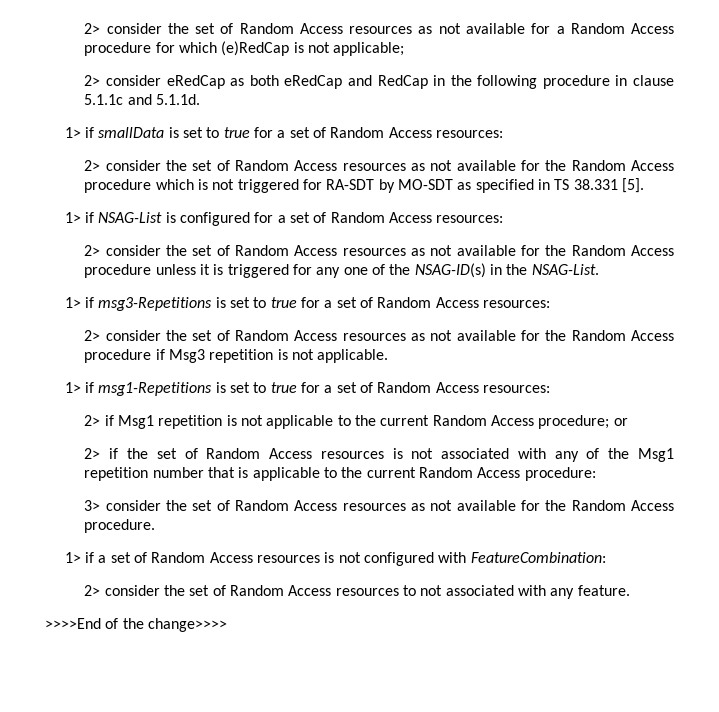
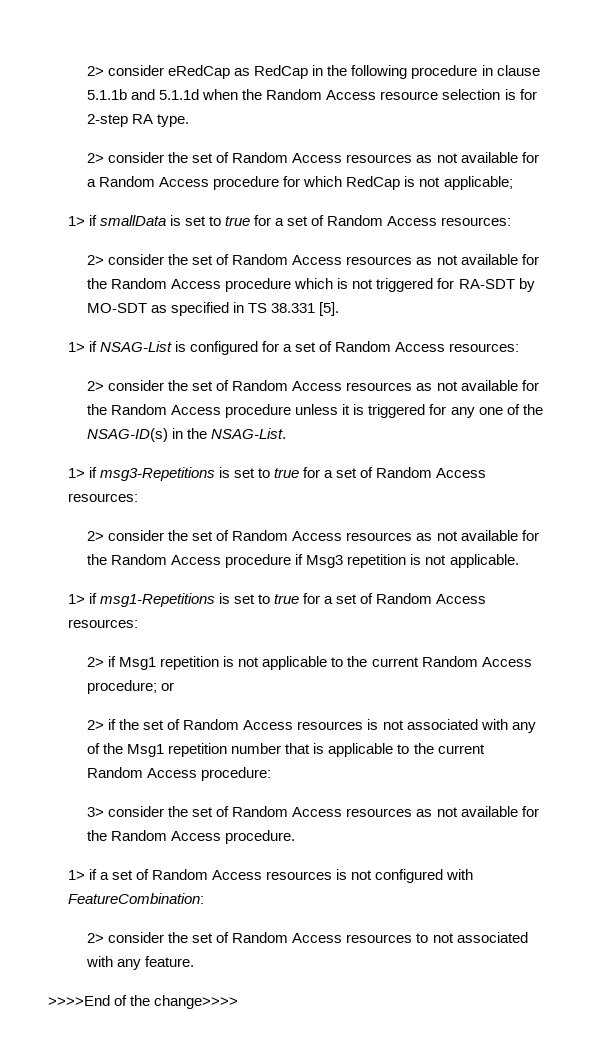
[84,23,162,34] 2> consider -> [87,65,540,79] [87,89,537,100] [87,114,190,127] [87,152,165,163] 2> consider eRedCap as RedCap in the following procedure in clause 5.1.1b and 5.1.1d when the Random Access resource selection is for 2-step RA type. // 2> consider
[221,41,290,56] (e)RedCap -> [346,176,401,190] RedCap
[84,75,674,89] [84,94,201,105] // 2> consider eRedCap as both eRedCap and RedCap in the following procedure in clause 5.1.1c and 5.1.1d. -> (513, 183) none

